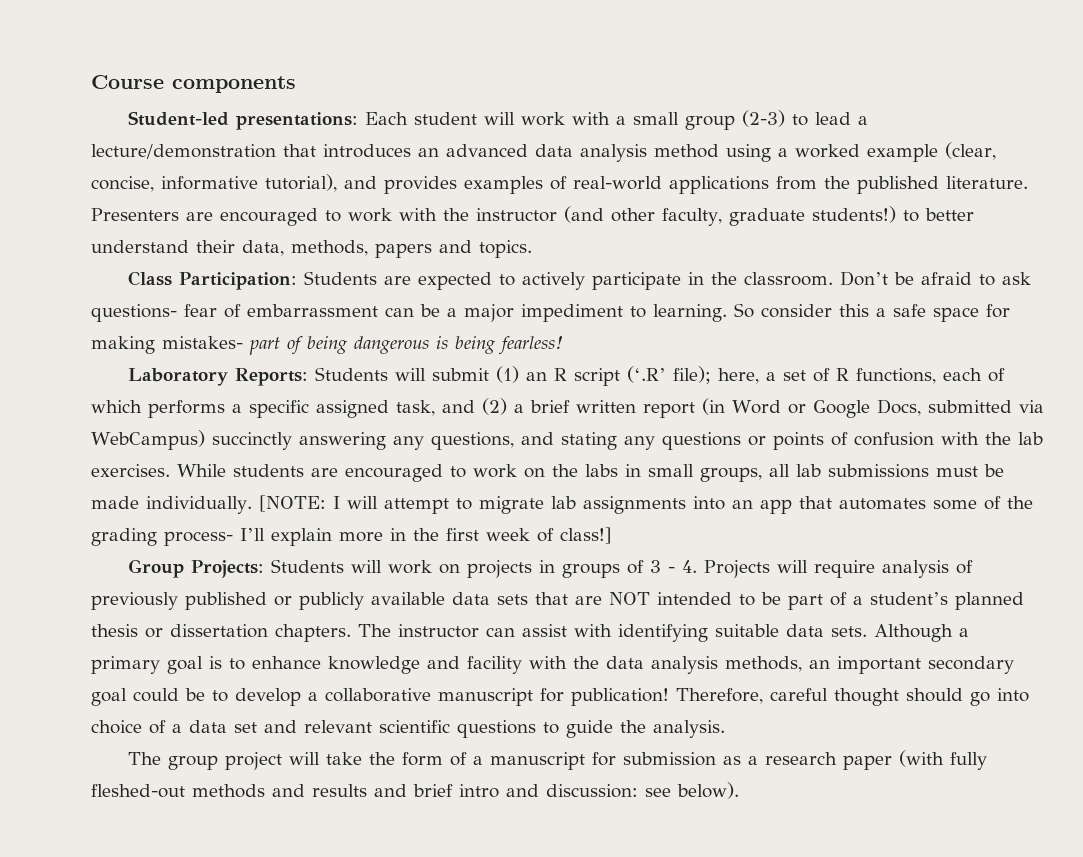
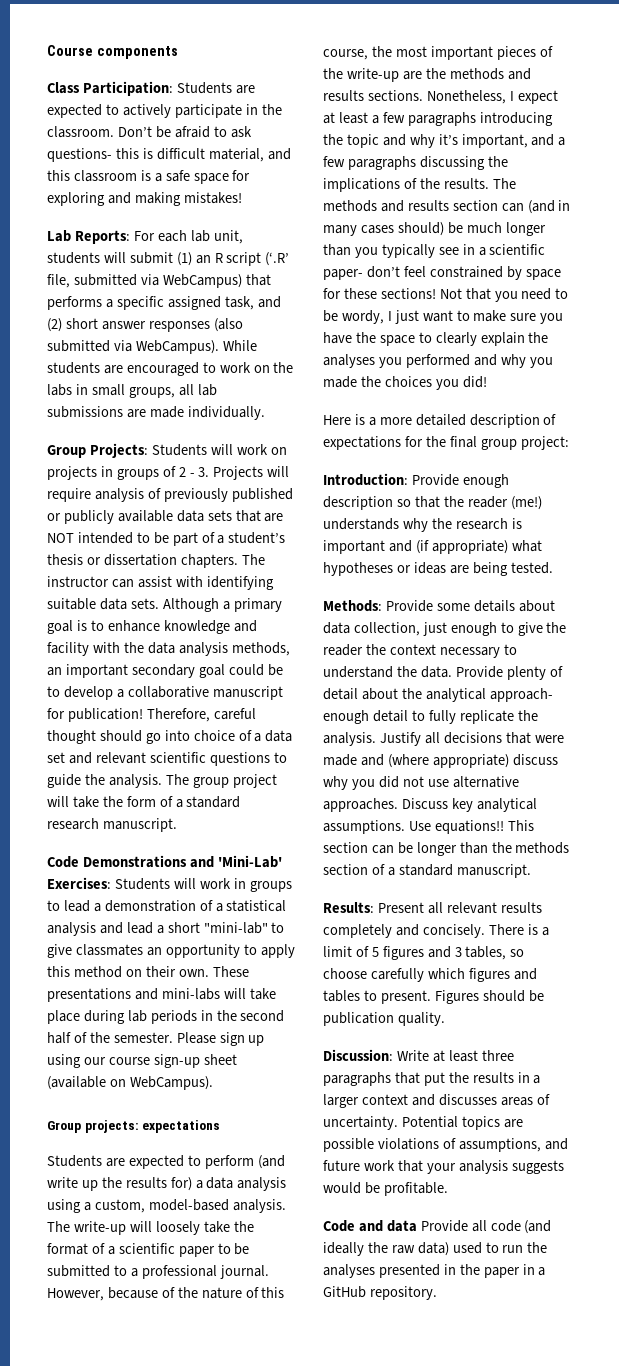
[127,110,868,130] [91,142,996,162] [91,174,1028,194] [91,206,974,226] [91,240,532,258] // Student-led presentations: Each student will work with a small group (2-3) to lead a lecture/demonstration that introduces an advanced data analysis method using a worked example (clear, concise, informative tutorial), and provides examples of real-world applications from the published literature. Presenters are encouraged to work with the instructor (and other faculty, graduate students!) to better understand their data, methods, papers and topics. -> (178, 52) none
[184,303,1010,322] [91,336,564,355] [127,367,388,386] fear of embarrassment can be a major impediment to learning. So consider this a safe space for making mistakes- part of being dangerous is being fearless! // Laboratory Reports: Students -> [115,148,291,162] [47,170,251,184] [47,192,242,206] [47,230,243,244] [47,252,100,264] this is difficult material, and this classroom is a safe space for exploring and making mistakes! // Lab Reports: For each lab unit, students
[672,366,1005,384] [91,400,142,413] file); here, a set of R functions, each of which -> [47,274,271,288] file, submitted via WebCampus) that
[514,398,1044,418] [91,430,1043,450] [91,464,170,477] a brief written report (in Word or Google Docs, submitted via WebCampus) succinctly answering any questions, and stating any questions or points of confusion with the lab exercises. -> [65,318,243,332] [47,340,219,354] short answer responses (also submitted via WebCampus).
[936,464,1004,477] must be -> [126,409,146,418] are
[258,495,1033,514] [91,527,612,546] [NOTE: I will attempt to migrate lab assignments into an app that automates some of the grading process- I’ll explain more in the first week of class!] -> (265, 413) none
[649,560,697,573] 3 - 4. -> [178,467,210,477] 2 - 3.
[955,592,1024,610] planned -> (286, 538) none
(725, 729) // -> (162, 781) none
[489,750,987,770] [91,782,739,799] manuscript for submission as a research paper (with fully fleshed-out methods and results and brief intro and discussion: see below). -> [186,796,241,808] [47,818,177,832] [47,855,282,868] [47,877,292,892] [47,900,287,912] [47,922,285,936] [47,944,295,958] [47,966,249,978] [47,988,276,1002] [47,1010,285,1024] [47,1032,265,1046] [47,1054,237,1068] [47,1076,213,1090] [47,1120,221,1133] [47,1155,285,1169] [47,1177,287,1191] [47,1199,286,1213] [47,1221,254,1235] [47,1243,250,1257] [47,1265,269,1279] [47,1287,285,1301] [323,46,553,60] [323,68,531,82] [323,90,558,104] [323,112,553,126] [323,134,566,148] [323,156,508,170] [323,178,516,192] [323,200,571,214] [323,222,546,236] [323,244,546,258] [323,266,561,280] [323,288,569,302] [323,310,564,324] [323,332,549,346] [323,354,553,368] [323,376,487,390] [323,414,557,428] [323,436,569,450] [323,473,509,488] [323,496,542,510] [323,518,522,532] [323,540,542,554] [323,562,553,576] [323,600,555,612] [323,622,567,636] [323,644,517,658] [323,666,563,680] [323,688,553,702] [323,710,538,724] [323,732,564,746] [323,754,558,768] [323,776,519,790] [323,798,537,812] [323,820,534,834] [323,842,570,856] [323,864,531,878] [323,902,542,914] [323,924,549,938] [323,946,525,960] [323,968,537,982] [323,990,544,1004] [323,1012,445,1026] [323,1049,514,1062] [323,1072,541,1086] [323,1094,550,1108] [323,1116,523,1130] [323,1138,568,1152] [323,1160,564,1174] [323,1182,448,1196] [323,1220,552,1234] [323,1242,548,1256] [323,1264,546,1278] [323,1286,437,1300] standard research manuscript. // Code Demonstrations and 'Mini-Lab' Exercises: Students will work in groups to lead a demonstration of a statistical analysis and lead a short "mini-lab" to give classmates an opportunity to apply this method on their own. These presentations and mini-labs will take place during lab periods in the second half of the semester. Please sign up using our course sign-up sheet (available on WebCampus). // Group projects: expectations // Students are expected to perform (and write up the results for) a data analysis using a custom, model-based analysis. The write-up will loosely take the format of a scientific paper to be submitted to a professional journal. However, because of the nature of this course, the most important pieces of the write-up are the methods and results sections. Nonetheless, I expect at least a few paragraphs introducing the topic and why it’s important, and a few paragraphs discussing the implications of the results. The methods and results section can (and in many cases should) be much longer than you typically see in a scientific paper- don’t feel constrained by space for these sections! Not that you need to be wordy, I just want to make sure you have the space to clearly explain the analyses you performed and why you made the choices you did! // Here is a more detailed description of expectations for the final group project: // Introduction: Provide enough description so that the reader (me!) understands why the research is important and (if appropriate) what hypotheses or ideas are being tested. // Methods: Provide some details about data collection, just enough to give the reader the context necessary to understand the data. Provide plenty of detail about the analytical approach- enough detail to fully replicate the analysis. Justify all decisions that were made and (where appropriate) discuss why you did not use alternative approaches. Discuss key analytical assumptions. Use equations!! This section can be longer than the methods section of a standard manuscript. // Results: Present all relevant results completely and concisely. There is a limit of 5 figures and 3 tables, so choose carefully which figures and tables to present. Figures should be publication quality. // Discussion: Write at least three paragraphs that put the results in a larger context and discusses areas of uncertainty. Potential topics are possible violations of assumptions, and future work that your analysis suggests would be profitable. // Code and data Provide all code (and ideally the raw data) used to run the analyses presented in the paper in a GitHub repository.

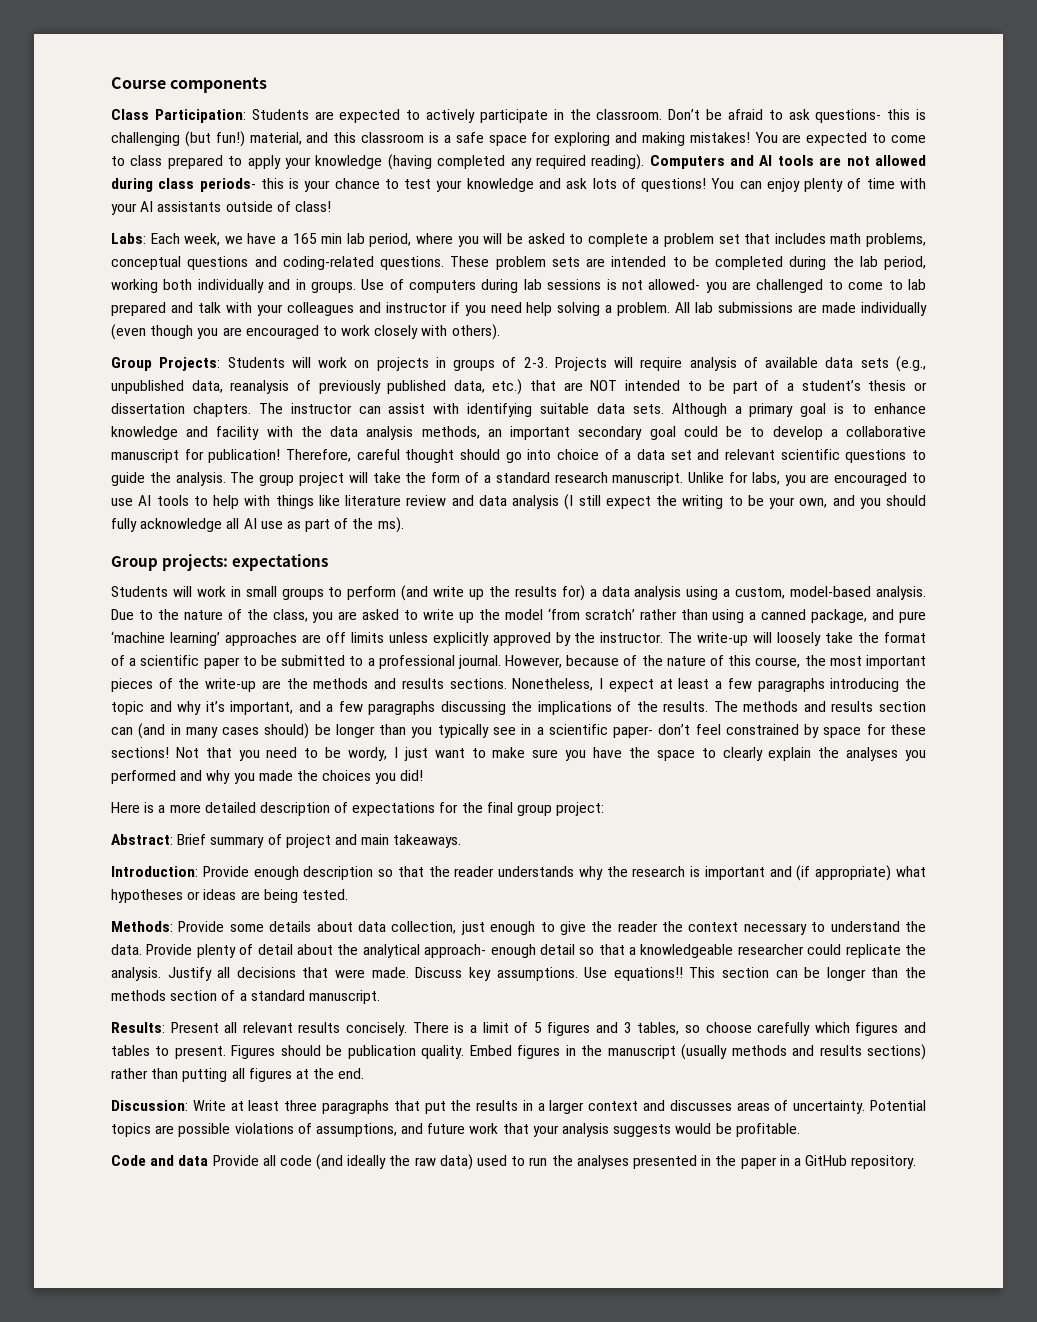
[156,148,205,160] difficult -> [111,131,245,147] challenging (but fun!)
[47,230,243,244] [47,252,290,266] [47,274,271,288] [47,296,281,310] [47,318,243,332] [47,340,257,354] [47,362,294,376] [47,384,217,398] [47,406,265,420] // Lab Reports: For each lab unit, students will submit (1) an R script (‘.R’ file, submitted via WebCampus) that performs a specific assigned task, and (2) short answer responses (also submitted via WebCampus). While students are encouraged to work on the labs in small groups, all lab submissions are made individually. -> [754,132,927,146] [111,154,927,170] [111,178,926,192] [111,201,331,215] [111,233,926,247] [111,256,926,270] [111,279,927,293] [111,302,928,316] [111,324,500,340] You are expected to come to class prepared to apply your knowledge (having completed any required reading). Computers and AI tools are not allowed during class periods- this is your chance to test your knowledge and ask lots of questions! You can enjoy plenty of time with your AI assistants outside of class! // Labs: Each week, we have a 165 min lab period, where you will be asked to complete a problem set that includes math problems, conceptual questions and coding-related questions. These problem sets are intended to be completed during the lab period, working both individually and in groups. Use of computers during lab sessions is not allowed- you are challenged to come to lab prepared and talk with your colleagues and instructor if you need help solving a problem. All lab submissions are made individually (even though you are encouraged to work closely with others).
[178,467,210,477] 2 - 3. -> [523,357,548,368] 2-3.
[163,488,293,502] [47,510,232,524] previously published or publicly available data sets -> [765,356,927,372] [111,379,523,395] available data sets (e.g., unpublished data, reanalysis of previously published data, etc.)
[47,855,282,868] [47,877,292,892] [47,900,287,912] [47,922,285,936] [47,944,295,958] [47,966,249,978] [47,988,276,1002] [47,1010,285,1024] [47,1032,265,1046] [47,1054,237,1068] [47,1076,213,1090] // Code Demonstrations and 'Mini-Lab' Exercises: Students will work in groups to lead a demonstration of a statistical analysis and lead a short "mini-lab" to give classmates an opportunity to apply this method on their own. These presentations and mini-labs will take place during lab periods in the second half of the semester. Please sign up using our course sign-up sheet (available on WebCampus). -> [688,472,927,486] [111,494,926,510] [111,517,404,533] Unlike for labs, you are encouraged to use AI tools to help with things like literature review and data analysis (I still expect the writing to be your own, and you should fully acknowledge all AI use as part of the ms).
[105,1155,184,1169] are expected -> [172,586,324,600] will work in small groups
(286, 1206) none -> [111,608,926,623] [111,631,664,646] Due to the nature of the class, you are asked to write up the model ‘from scratch’ rather than using a canned package, and pure ‘machine learning’ approaches are off limits unless explicitly approved by the instructor.
[466,222,502,233] much -> (331, 729) none
(569, 443) none -> [111,834,462,848] // Abstract: Brief summary of project and main takeaways.
[510,496,542,510] (me!) -> (495, 871) none
[411,710,456,724] to fully -> [579,944,842,958] so that a knowledgeable researcher could
[323,754,558,768] [323,776,519,790] [323,798,398,812] made and (where appropriate) discuss why you did not use alternative approaches. -> [371,967,409,978] made.
[476,798,537,812] analytical -> (491, 974) none
[323,924,419,938] completely and -> (341, 1027) none
(445, 1019) none -> [469,1044,927,1060] [111,1068,365,1082] Embed figures in the manuscript (usually methods and results sections) rather than putting all figures at the end.

